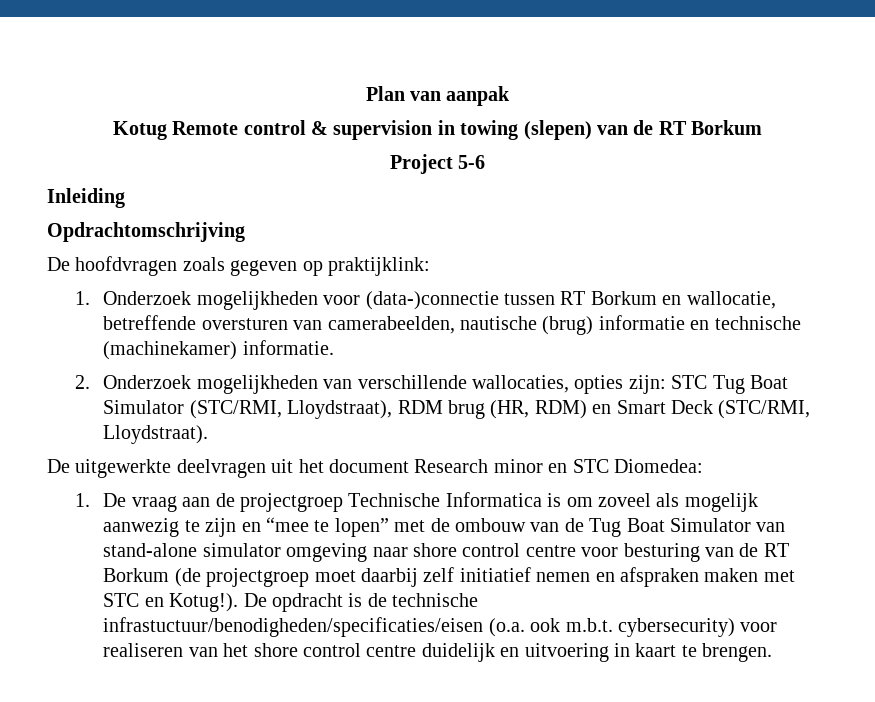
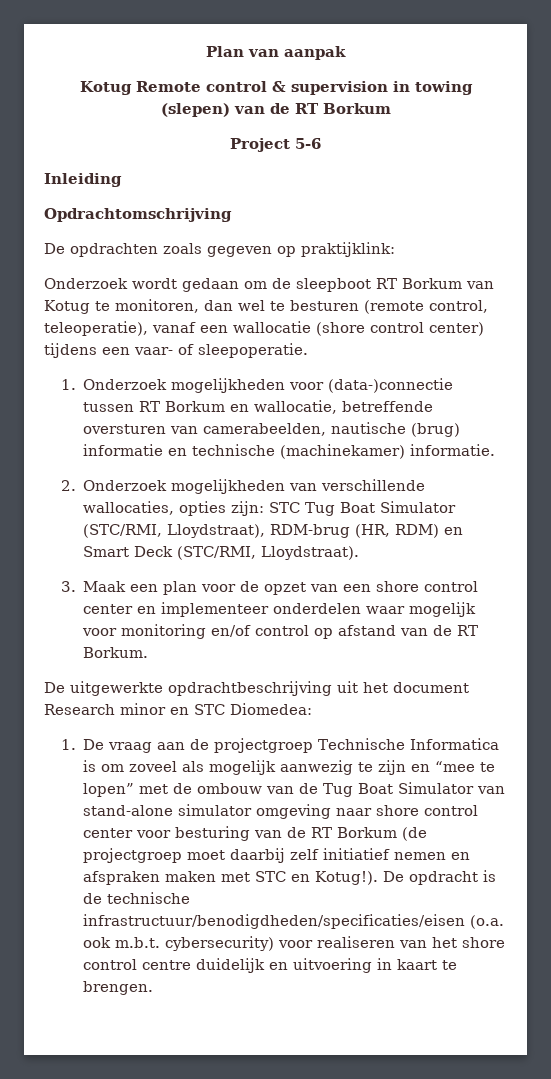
[75,256,178,276] hoofdvragen -> [70,243,158,257] opdrachten
(430, 266) none -> [44,278,494,292] [44,299,488,314] [44,321,484,336] [44,343,308,358] // Onderzoek wordt gedaan om de sleepboot RT Borkum van Kotug te monitoren, dan wel te besturen (remote control, teleoperatie), vanaf een wallocatie (shore control center) tijdens een vaar- of sleepoperatie.
[397,400,486,419] RDM brug -> [270,524,351,538] RDM-brug
(209, 434) none -> [61,581,479,595] [83,602,477,617] [82,624,479,639] [83,647,149,658] // 3. Maak een plan voor de opzet van een shore control center en implementeer onderdelen waar mogelijk voor monitoring en/of control op afstand van de RT Borkum.
[176,459,266,478] deelvragen -> [168,681,332,696] opdrachtbeschrijving
[525,545,576,557] centre -> [83,828,134,838] center
[103,617,484,637] infrastuctuur/benodigheden/specificaties/eisen -> [83,914,466,929] infrastructuur/benodigdheden/specificaties/eisen

